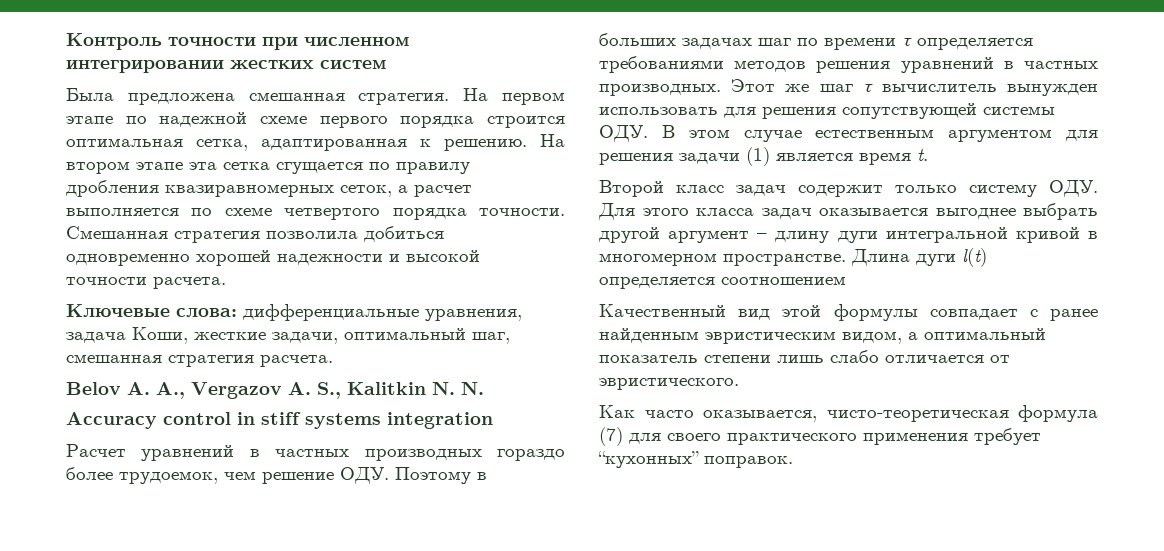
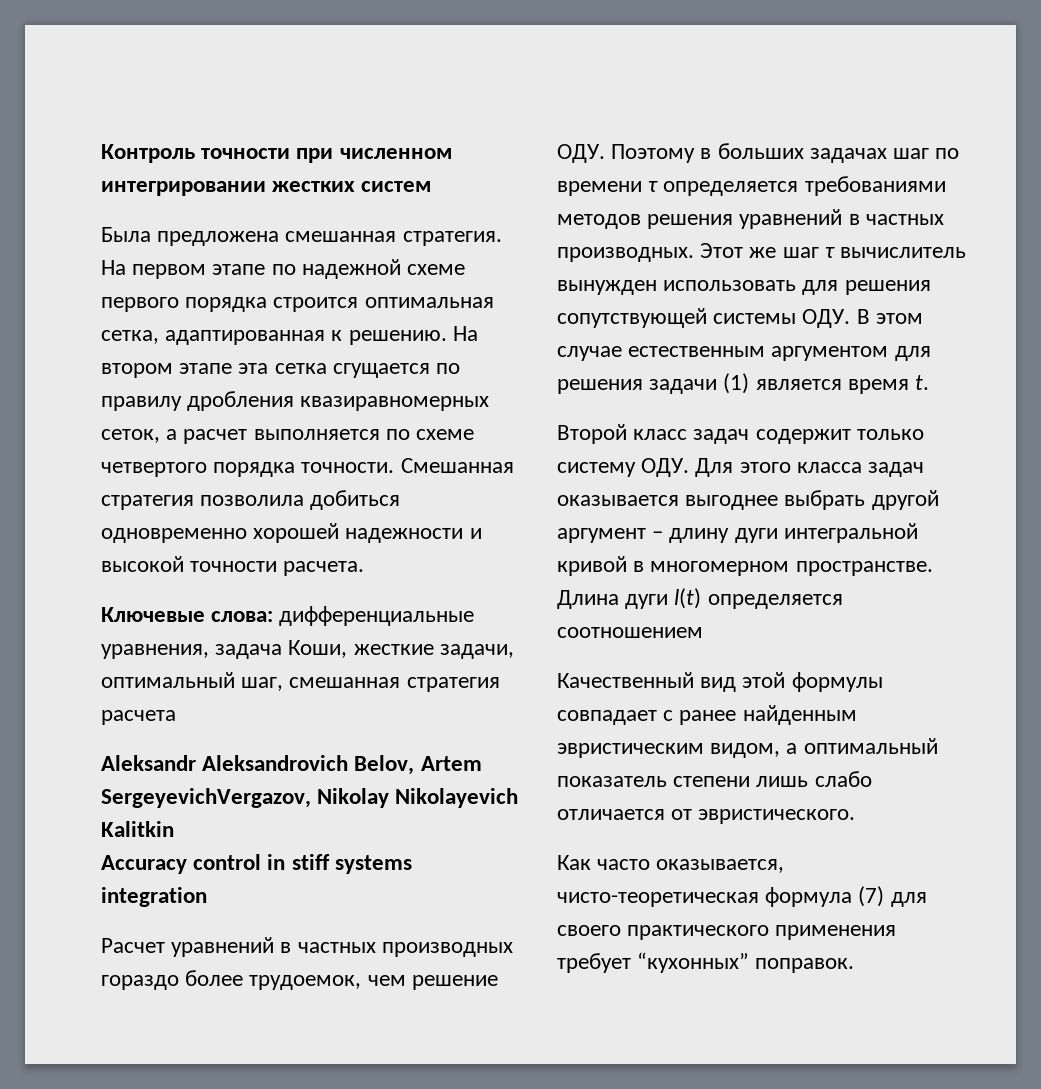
[260,355,333,367] [66,382,341,399] расчета. // Belov A. A., Vergazov A. S., -> [101,710,176,725] [101,755,482,775] [101,788,519,808] расчета // Aleksandr Aleksandrovich Belov, Artem SergeyevichVergazov, Nikolay Nikolayevich
[432,382,484,395] N. N. -> (174, 829) none

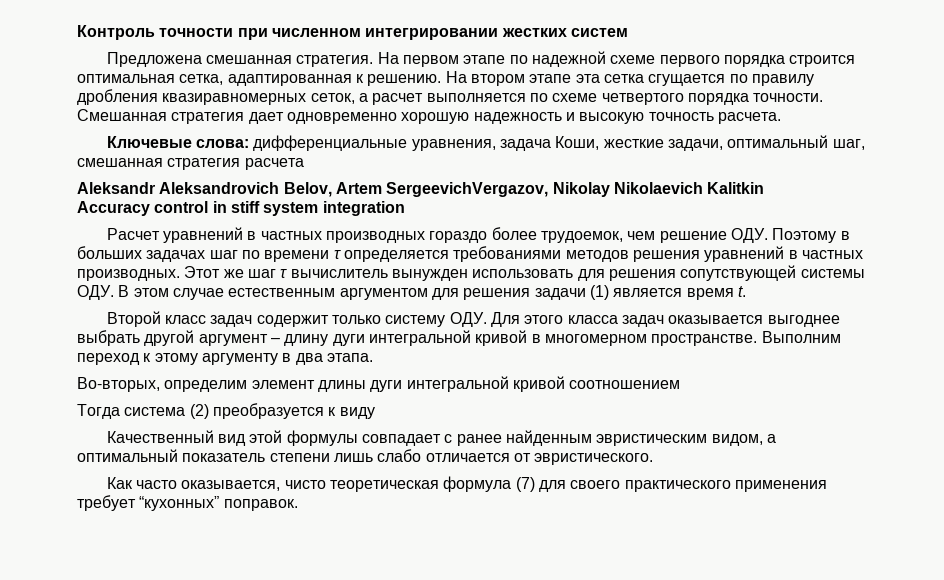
[101,227,280,246] Была предложена -> [106,52,202,67] Предложена
[200,490,401,510] [101,523,482,543] [101,556,278,572] позволила добиться одновременно хорошей надежности и высокой точности -> [248,112,714,124] дает одновременно хорошую надежность и высокую точность
[101,788,519,808] SergeyevichVergazov, Nikolay Nikolayevich -> [386,182,703,197] SergeevichVergazov, Nikolay Nikolaevich
[334,855,412,874] systems -> [263,202,319,216] system
[557,588,843,609] [557,627,703,638] Длина дуги l(t) определяется соотношением -> [761,331,841,343] [77,353,373,365] [77,376,681,392] [77,403,375,419] Выполним переход к этому аргументу в два этапа. // Во-вторых, определим элемент длины дуги интегральной кривой соотношением // Тогда система (2) преобразуется к виду
[557,892,759,907] чистo-теоретическая -> [284,480,440,492] чистo теоретическая

